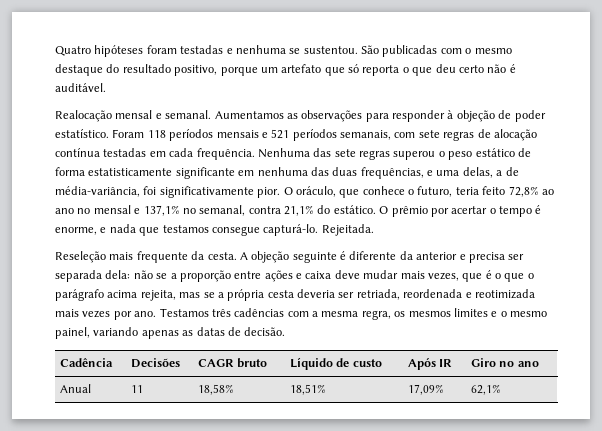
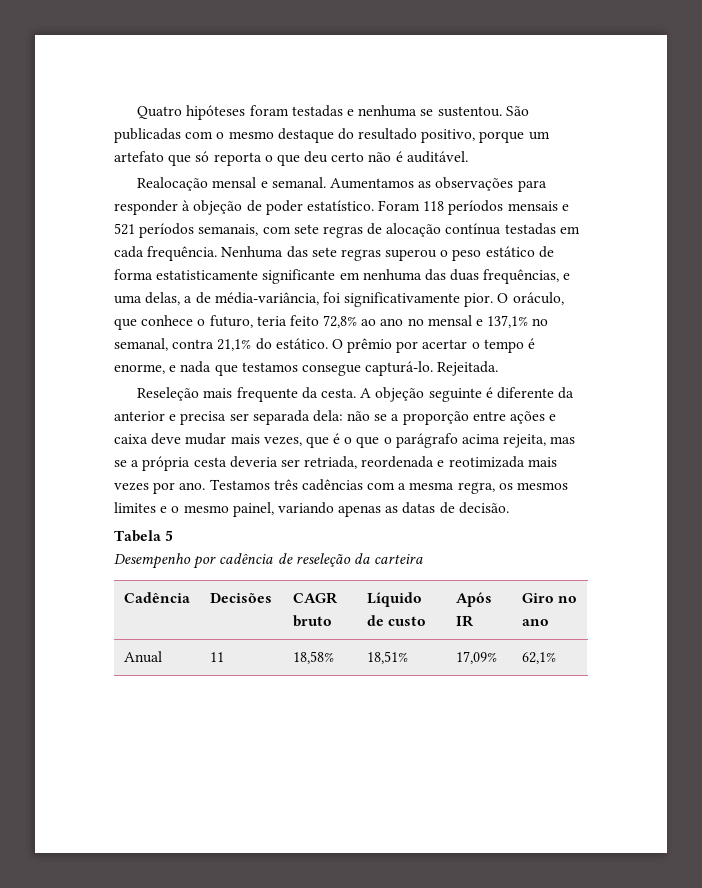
(286, 331) none -> [114,530,174,542] [114,553,424,569] // Tabela 5 // Desempenho por cadência de reseleção da carteira

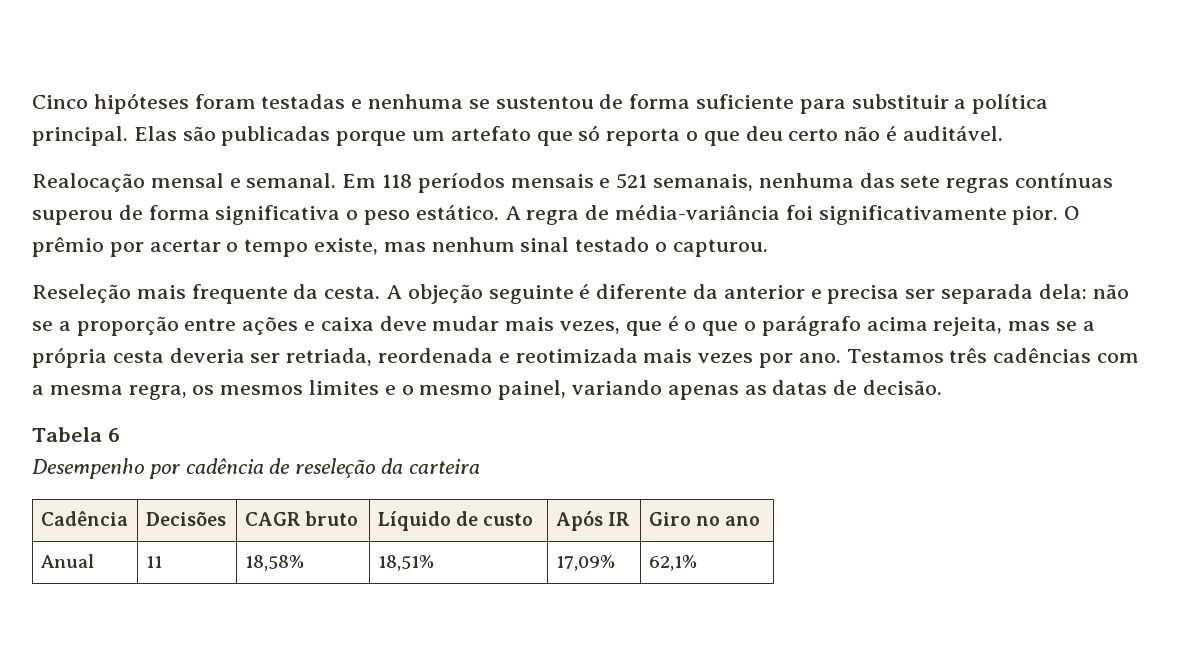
[137,106,183,119] Quatro -> [32,95,88,109] Cinco
[437,106,529,117] [114,128,476,143] sustentou. São publicadas com o mesmo destaque do resultado positivo, -> [495,94,1049,114] [32,126,331,146] sustentou de forma suficiente para substituir a política principal. Elas são publicadas
[330,177,547,192] [114,200,421,215] Aumentamos as observações para responder à objeção de poder estatístico. Foram -> [342,174,377,188] Em
[139,223,580,238] [114,246,554,261] [114,269,571,284] [114,292,564,307] [114,315,549,330] [114,338,328,351] períodos semanais, com sete regras de alocação contínua testadas em cada frequência. Nenhuma das sete regras superou o peso estático de forma estatisticamente significante em nenhuma das duas frequências, e uma delas, a de média-variância, foi significativamente pior. O oráculo, que conhece o futuro, teria feito 72,8% ao ano no mensal e 137,1% no semanal, contra 21,1% do estático. -> [653,173,1114,193] [32,205,1059,225] semanais, nenhuma das sete regras contínuas superou de forma significativa o peso estático. A regra de média-variância foi significativamente pior.
[528,338,536,349] [114,361,499,376] é enorme, e nada que testamos consegue capturá-lo. Rejeitada. -> [314,237,768,257] existe, mas nenhum sinal testado o capturou.
[165,530,174,541] 5 -> [107,428,120,442] 6

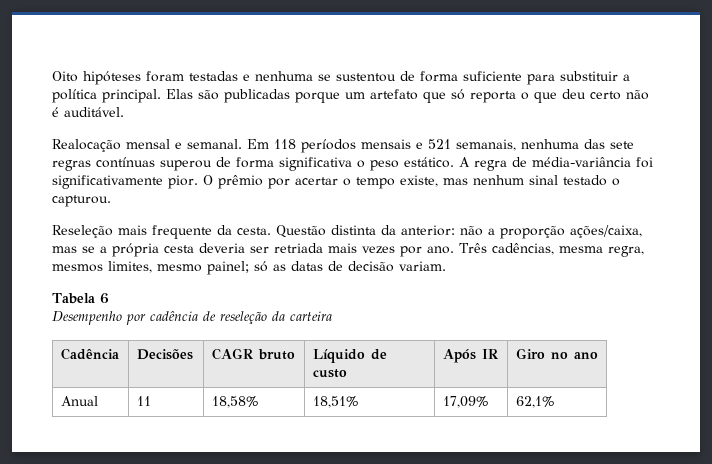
[32,95,88,109] Cinco -> [52,71,78,82] Oito
[386,284,1129,304] [32,316,1003,336] A objeção seguinte é diferente da anterior e precisa ser separada dela: não se a proporção entre ações e caixa deve mudar mais vezes, que é o que o parágrafo acima rejeita, -> [276,225,642,239] Questão distinta da anterior: não a proporção ações/caixa,
[286,348,1140,368] [32,380,739,400] retriada, reordenada e reotimizada mais vezes por ano. Testamos três cadências com a mesma regra, os mesmos limites e o mesmo painel, variando apenas -> [274,243,644,257] [52,261,268,275] retriada mais vezes por ano. Três cadências, mesma regra, mesmos limites, mesmo painel; só
[863,380,943,395] decisão. -> [348,261,446,272] decisão variam.

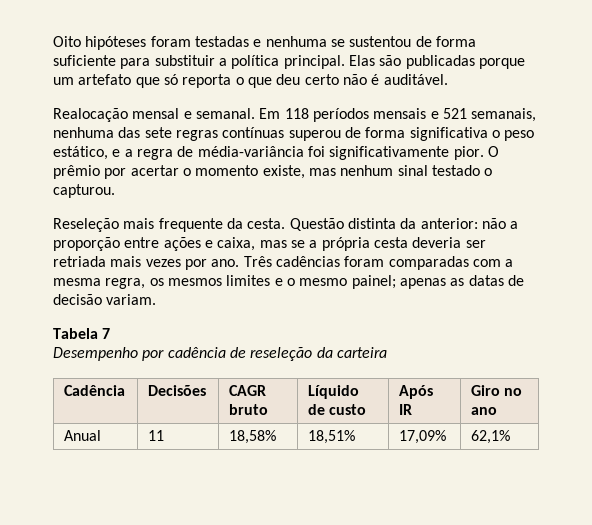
[404,157,470,168] estático. A -> [53,146,133,160] estático, e a
[356,177,395,189] tempo -> [195,165,259,176] momento
[570,225,642,238] ações/caixa, -> [124,237,256,251] entre ações e caixa,
[491,243,644,257] [52,261,152,273] cadências, mesma regra, mesmos limites, -> [275,256,514,270] [53,275,295,289] cadências foram comparadas com a mesma regra, os mesmos limites e o
[254,261,268,272] só -> [399,278,446,289] apenas
[99,293,109,304] 6 -> [102,328,111,339] 7

